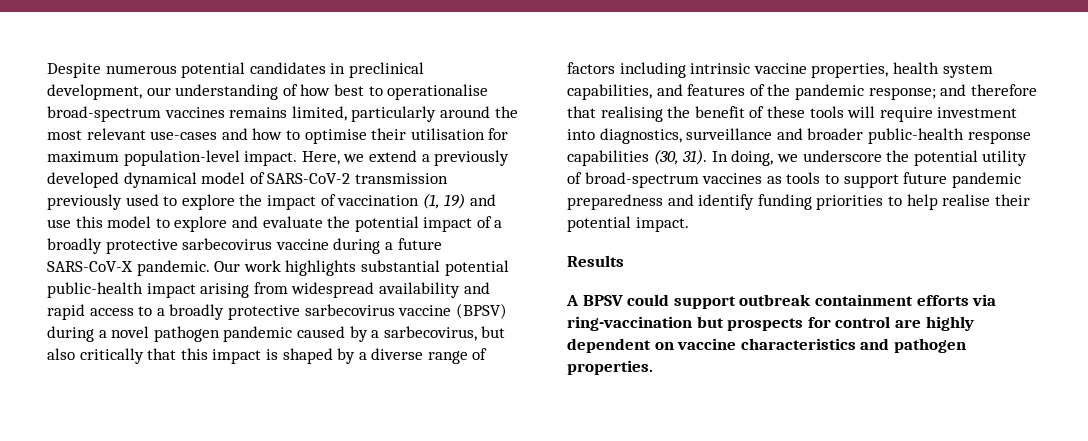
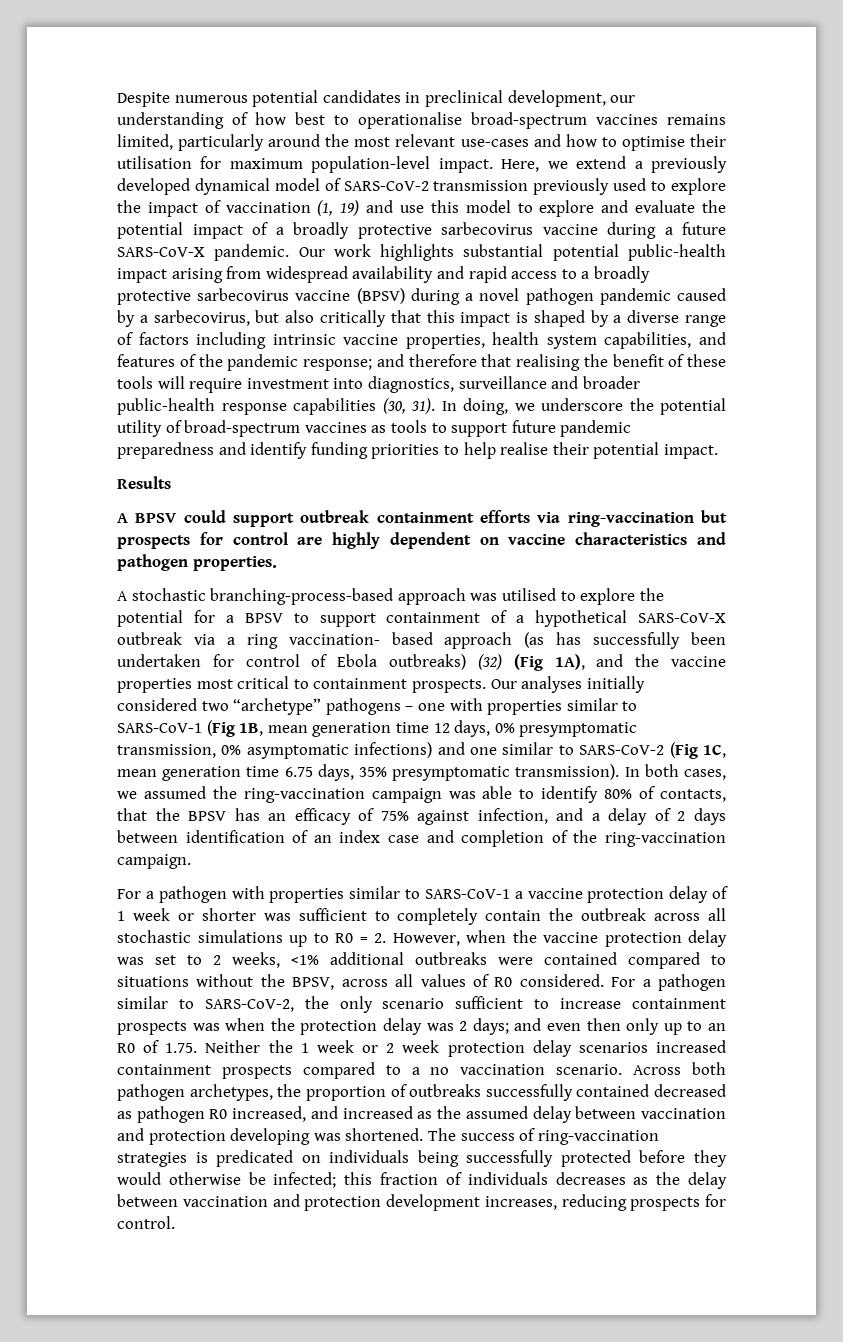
(653, 367) none -> [117,588,664,605] [117,610,726,627] [117,632,726,649] [117,654,726,671] [117,676,645,693] [117,698,638,715] [117,720,638,737] [117,742,726,759] [117,764,726,781] [117,786,726,803] [117,808,726,825] [117,830,727,847] [117,854,191,869] [117,886,728,903] [117,908,726,925] [117,930,727,947] [117,952,726,969] [117,974,726,991] [117,996,726,1013] [117,1018,727,1035] [117,1040,726,1057] [117,1062,726,1079] [117,1084,726,1101] [117,1106,727,1123] [117,1128,659,1145] [117,1150,727,1167] [117,1172,728,1189] [117,1194,726,1211] [117,1216,175,1229] // A stochastic branching-process-based approach was utilised to explore the potential for a BPSV to support containment of a hypothetical SARS-CoV-X outbreak via a ring vaccination- based approach (as has successfully been undertaken for control of Ebola outbreaks) (32) (Fig 1A), and the vaccine properties most critical to containment prospects. Our analyses initially considered two “archetype” pathogens – one with properties similar to SARS-CoV-1 (Fig 1B, mean generation time 12 days, 0% presymptomatic transmission, 0% asymptomatic infections) and one similar to SARS-CoV-2 (Fig 1C, mean generation time 6.75 days, 35% presymptomatic transmission). In both cases, we assumed the ring-vaccination campaign was able to identify 80% of contacts, that the BPSV has an efficacy of 75% against infection, and a delay of 2 days between identification of an index case and completion of the ring-vaccination campaign. // For a pathogen with properties similar to SARS-CoV-1 a vaccine protection delay of 1 week or shorter was sufficient to completely contain the outbreak across all stochastic simulations up to R0 = 2. However, when the vaccine protection delay was set to 2 weeks, <1% additional outbreaks were contained compared to situations without the BPSV, across all values of R0 considered. For a pathogen similar to SARS-CoV-2, the only scenario sufficient to increase containment prospects was when the protection delay was 2 days; and even then only up to an R0 of 1.75. Neither the 1 week or 2 week protection delay scenarios increased containment prospects compared to a no vaccination scenario. Across both pathogen archetypes, the proportion of outbreaks successfully contained decreased as pathogen R0 increased, and increased as the assumed delay between vaccination and protection developing was shortened. The success of ring-vaccination strategies is predicated on individuals being successfully protected before they would otherwise be infected; this fraction of individuals decreases as the delay between vaccination and protection development increases, reducing prospects for control.

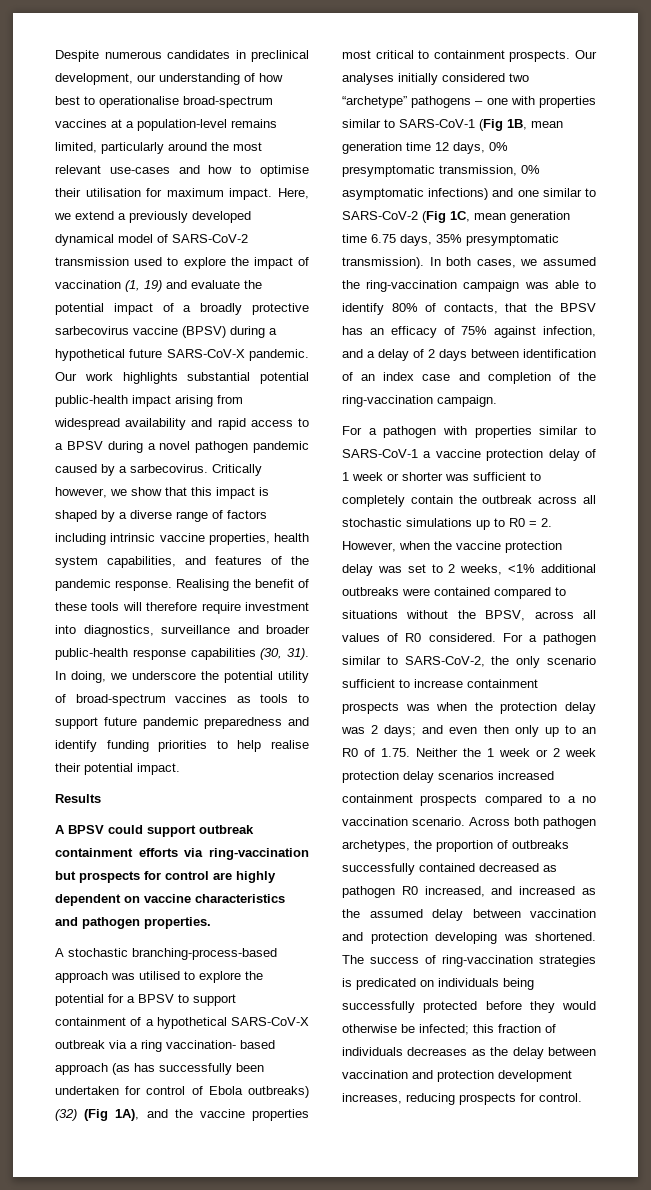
[252,90,319,107] potential -> (162, 55) none
(658, 119) none -> [111,119,227,131] at a population-level
[311,156,431,173] population-level -> (224, 192) none
[533,178,610,195] previously -> (129, 261) none
[400,200,629,217] use this model to explore and -> (187, 284) none
[607,222,673,239] during a -> [182,326,277,338] [55,349,125,361] (BPSV) during a hypothetical
[593,266,650,283] [117,288,405,305] broadly protective sarbecovirus vaccine (BPSV) -> [66,441,103,450] BPSV
[153,310,386,327] sarbecovirus, but also critically -> [130,464,262,476] [55,487,162,498] sarbecovirus. Critically however, we show
[303,354,580,371] response; and therefore that realising -> [115,579,229,591] response. Realising
(185, 382) none -> [146,602,198,611] therefore

